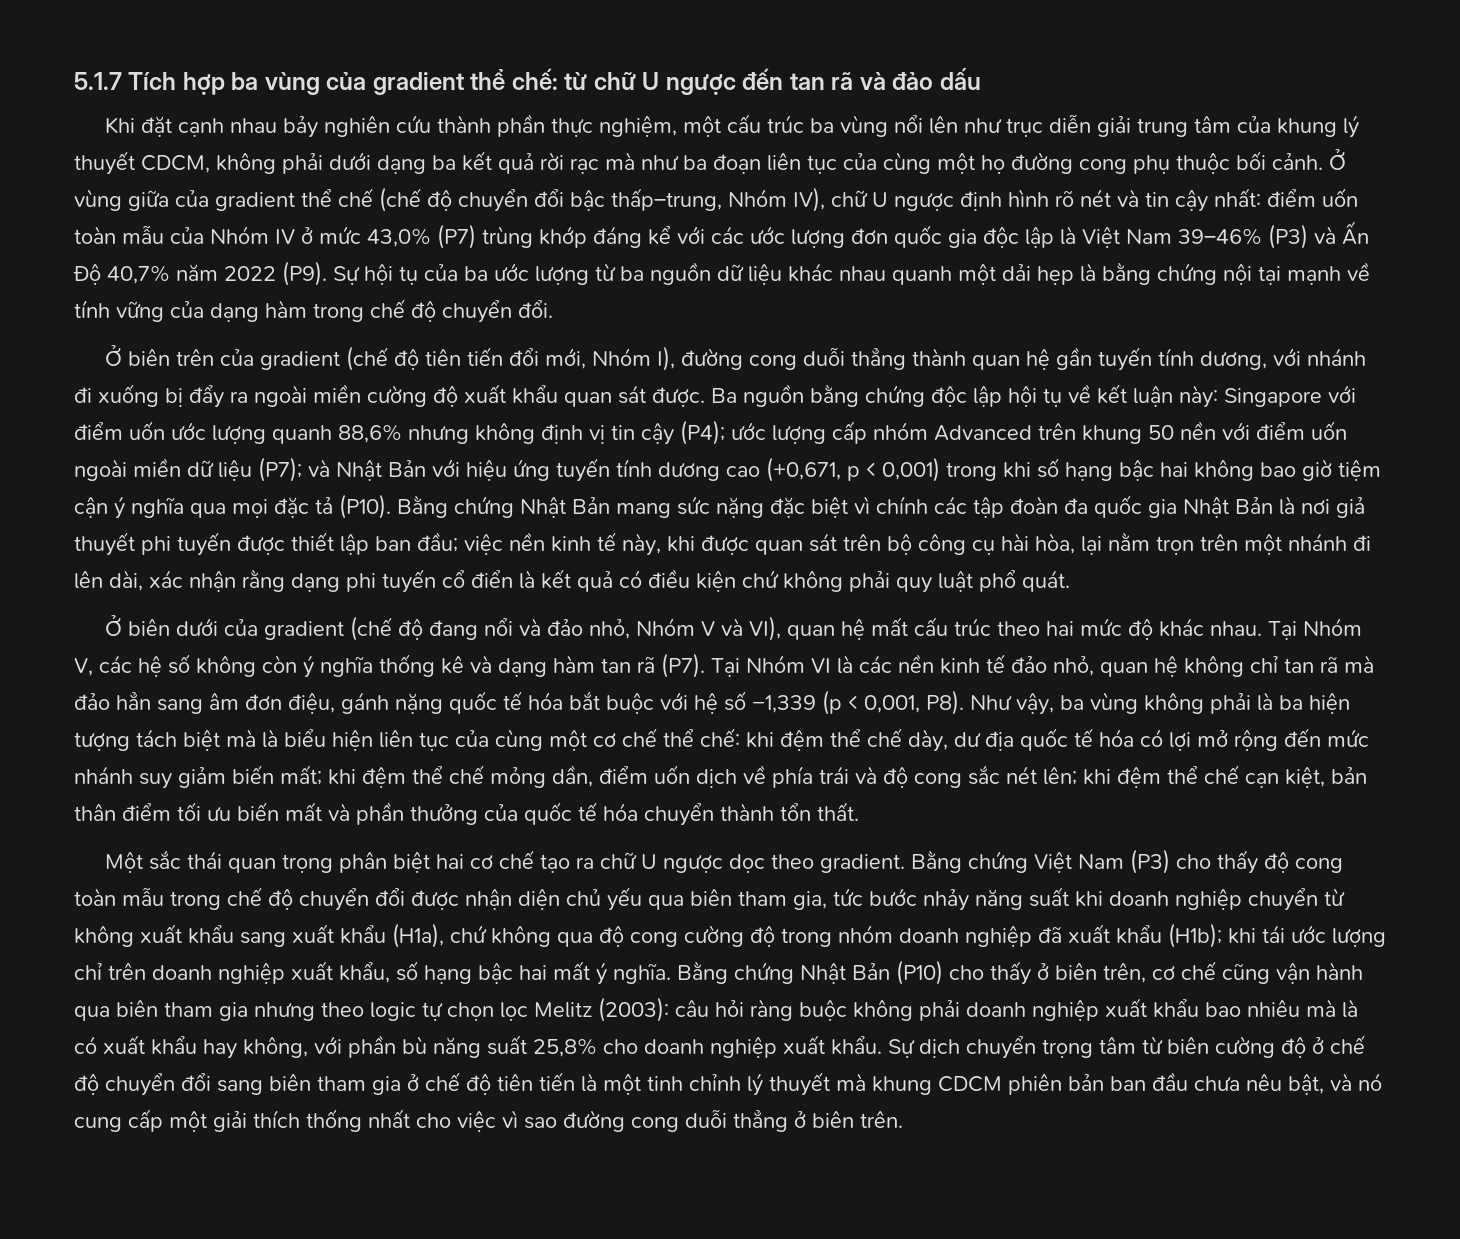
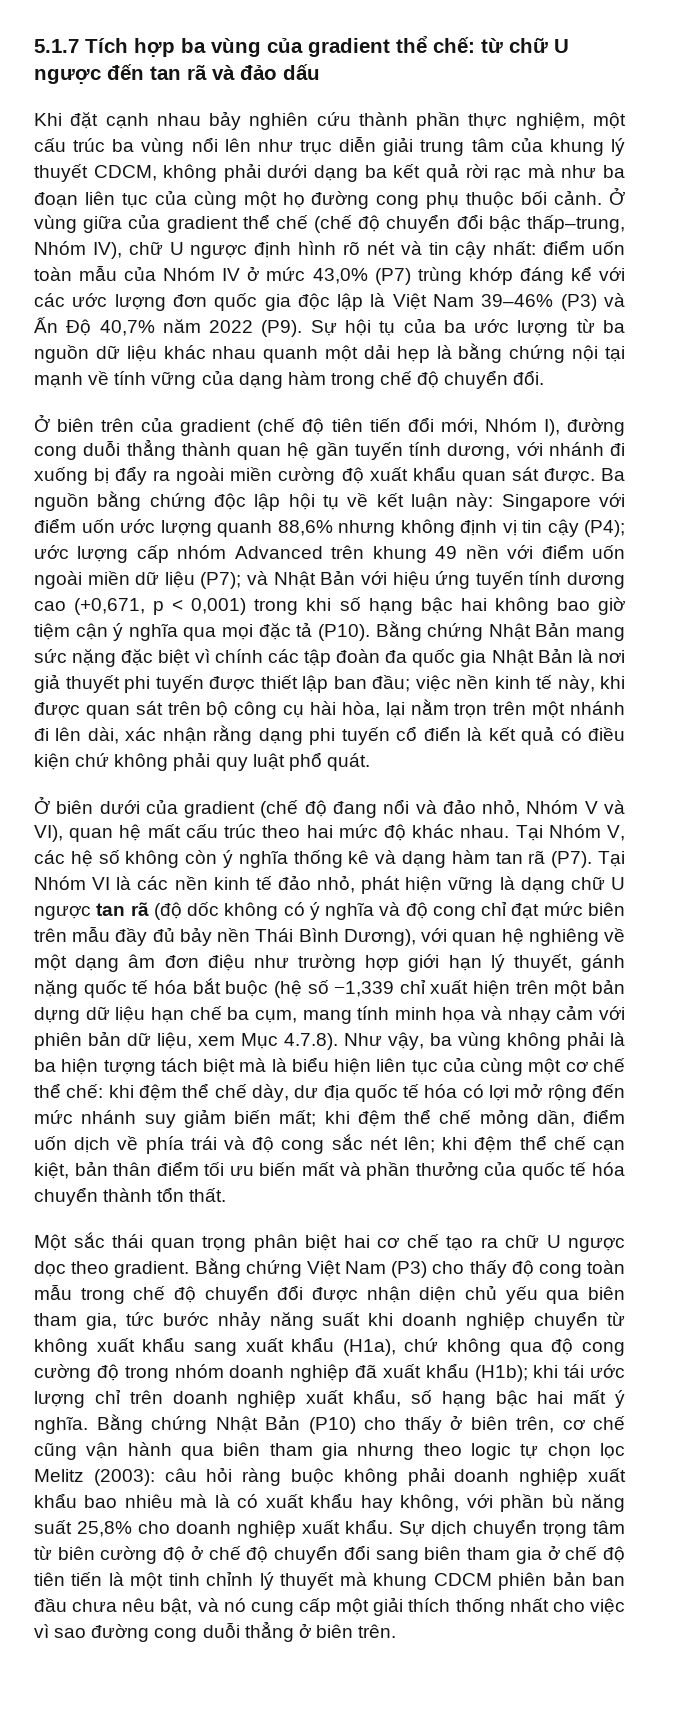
[1148,425,1174,440] 50 -> [435,546,458,559] 49
[1100,655,1374,677] [74,692,335,714] quan hệ không chỉ tan rã mà đảo hẳn sang âm đơn điệu, -> [361,876,625,894] [34,901,625,920] [34,926,625,946] [34,954,572,972] phát hiện vững là dạng chữ U ngược tan rã (độ dốc không có ý nghĩa và độ cong chỉ đạt mức biên trên mẫu đầy đủ bảy nền Thái Bình Dương), với quan hệ nghiêng về một dạng âm đơn điệu như trường hợp giới hạn lý thuyết,
[660,690,964,715] với hệ số −1,339 (p < 0,001, P8). -> [273,979,625,998] [34,1005,625,1024] [34,1031,338,1050] (hệ số −1,339 chỉ xuất hiện trên một bản dựng dữ liệu hạn chế ba cụm, mang tính minh họa và nhạy cảm với phiên bản dữ liệu, xem Mục 4.7.8).

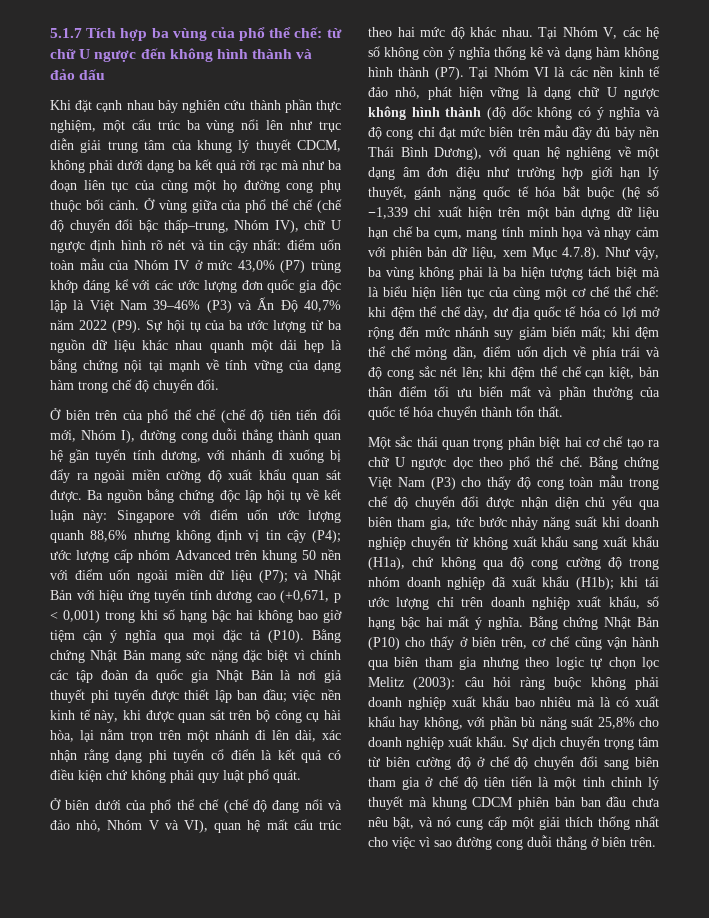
[308,38,390,57] gradient -> [239,27,266,41] phổ
[150,65,207,80] tan rã -> [169,48,293,62] không hình thành
[166,216,238,233] gradient -> [245,199,267,213] phổ
[180,419,252,436] gradient -> [147,409,217,423] phổ thể chế
[435,546,458,559] 49 -> [302,550,317,560] 50
[184,801,256,818] gradient -> [150,799,220,813] phổ thể chế
[495,850,546,864] tan rã -> [624,47,659,60] [368,67,430,77] không hình thành
[96,902,149,916] tan rã -> [368,106,482,120] không hình thành
[114,1261,190,1278] gradient. -> [509,456,583,470] phổ thể chế.

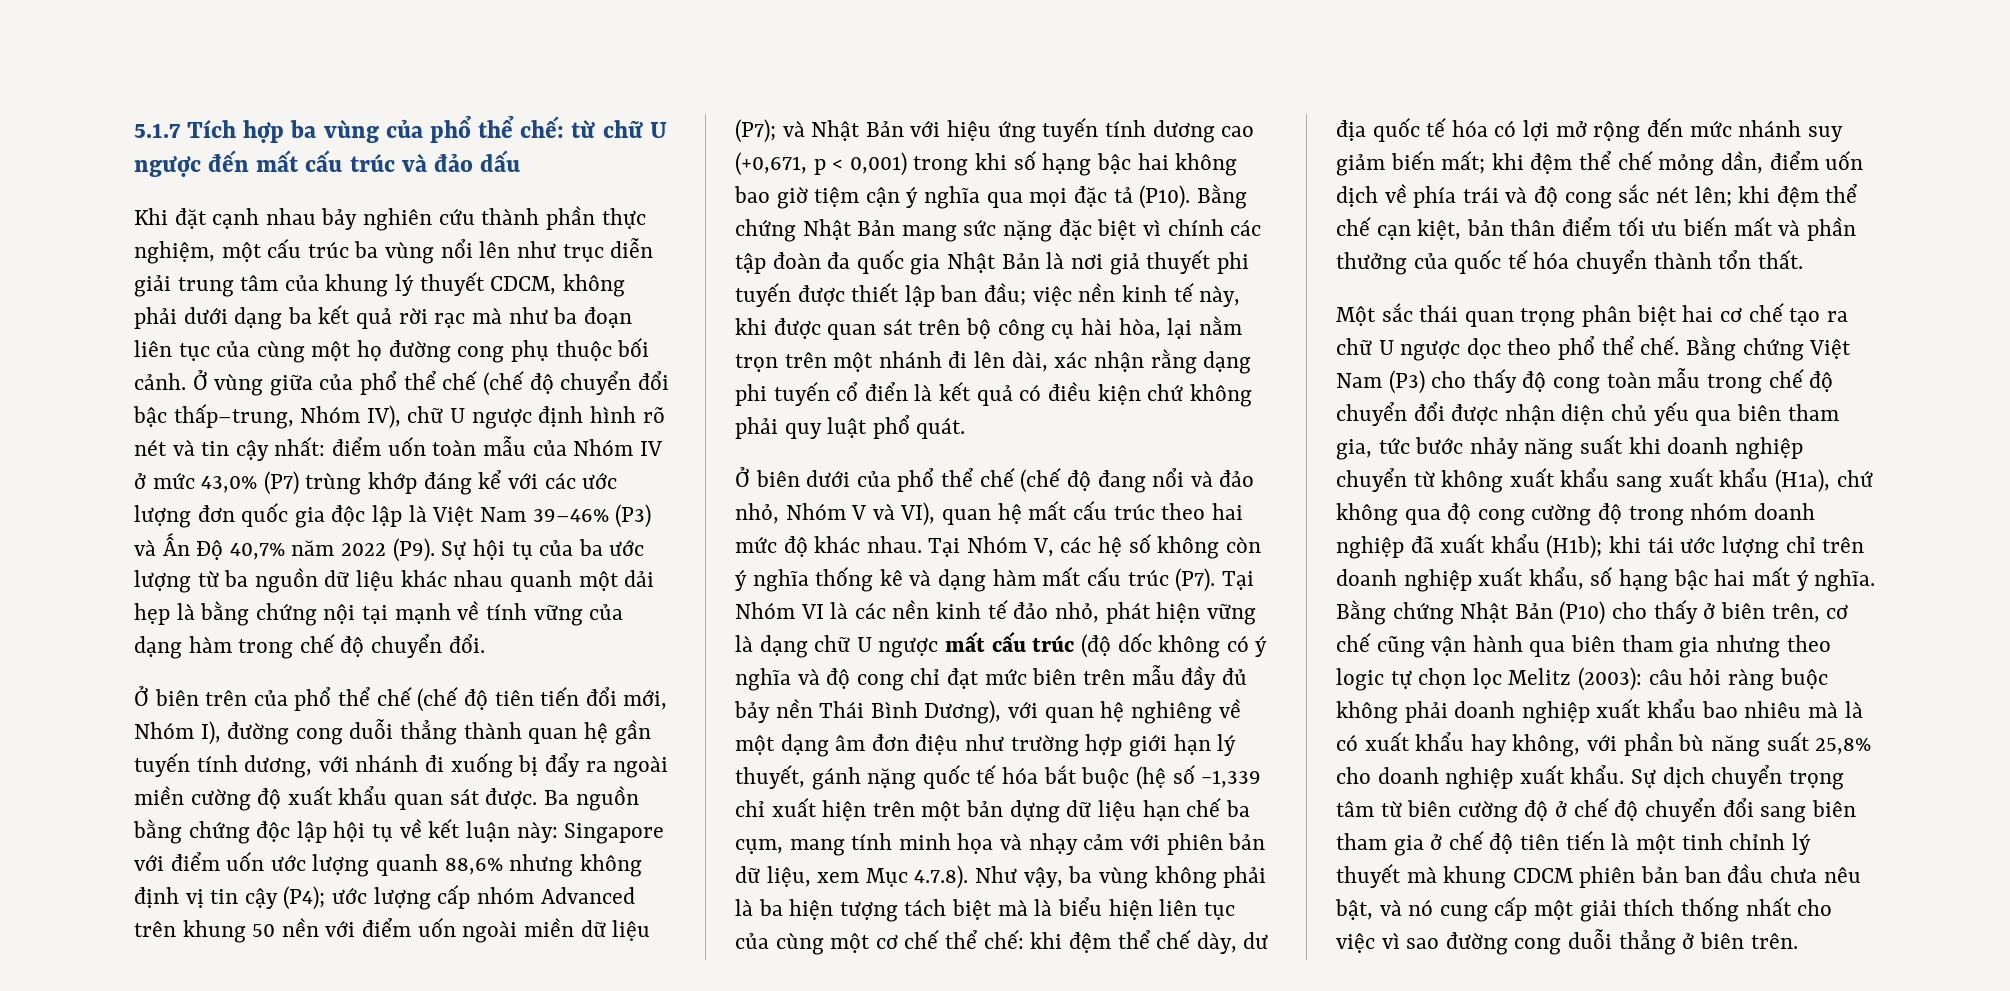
[169,48,293,62] không hình thành -> [256,150,395,172] mất cấu trúc
[624,47,659,60] [368,67,430,77] không hình thành -> [1042,567,1169,586] mất cấu trúc
[368,106,482,120] không hình thành -> [945,632,1075,652] mất cấu trúc

